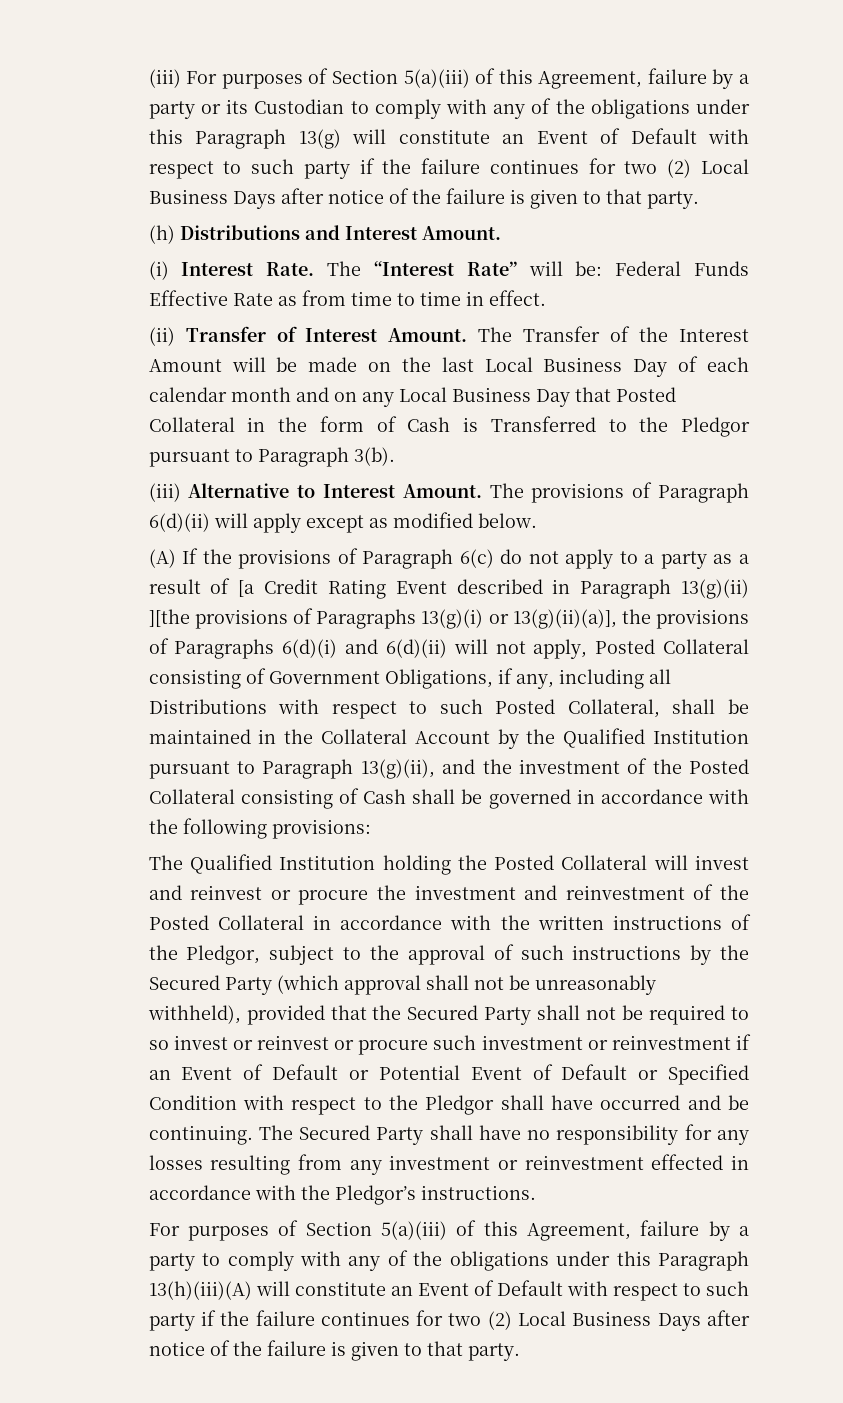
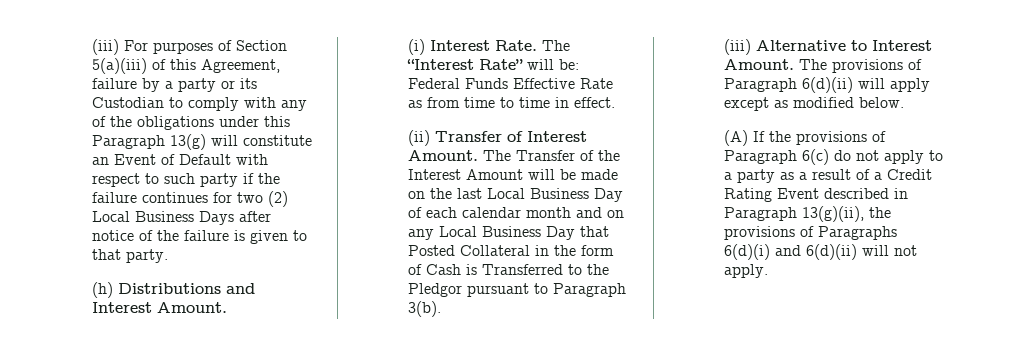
[238,580,255,597] [a -> [873,172,882,180] a
[680,579,749,599] [148,608,617,629] 13(g)(ii) ][the provisions of Paragraphs 13(g)(i) or 13(g)(ii)(a)], -> [801,206,864,222] 13(g)(ii),
[533,639,749,659] [148,668,671,689] [148,699,749,719] [148,728,749,749] [148,758,749,779] [148,788,749,809] [148,818,371,839] [148,854,749,875] [148,884,749,905] [148,914,751,930] [148,944,749,965] [148,975,656,995] [147,1005,749,1025] [148,1034,751,1055] [148,1064,749,1085] [148,1095,749,1115] [148,1124,749,1145] [148,1154,749,1175] [148,1185,536,1205] [148,1220,749,1241] [148,1250,749,1271] [148,1280,749,1301] [148,1310,750,1331] [148,1340,520,1361] apply, Posted Collateral consisting of Government Obligations, if any, including all Distributions with respect to such Posted Collateral, shall be maintained in the Collateral Account by the Qualified Institution pursuant to Paragraph 13(g)(ii), and the investment of the Posted Collateral consisting of Cash shall be governed in accordance with the following provisions: // The Qualified Institution holding the Posted Collateral will invest and reinvest or procure the investment and reinvestment of the Posted Collateral in accordance with the written instructions of the Pledgor, subject to the approval of such instructions by the Secured Party (which approval shall not be unreasonably withheld), provided that the Secured Party shall not be required to so invest or reinvest or procure such investment or reinvestment if an Event of Default or Potential Event of Default or Specified Condition with respect to the Pledgor shall have occurred and be continuing. The Secured Party shall have no responsibility for any losses resulting from any investment or reinvestment effected in accordance with the Pledgor’s instructions. // For purposes of Section 5(a)(iii) of this Agreement, failure by a party to comply with any of the obligations under this Paragraph 13(h)(iii)(A) will constitute an Event of Default with respect to such party if the failure continues for two (2) Local Business Days after notice of the failure is given to that party. -> [723,264,768,278] apply.

